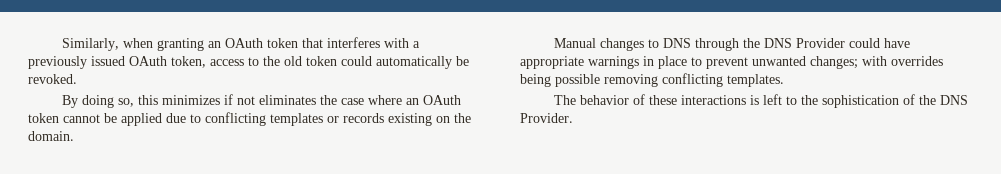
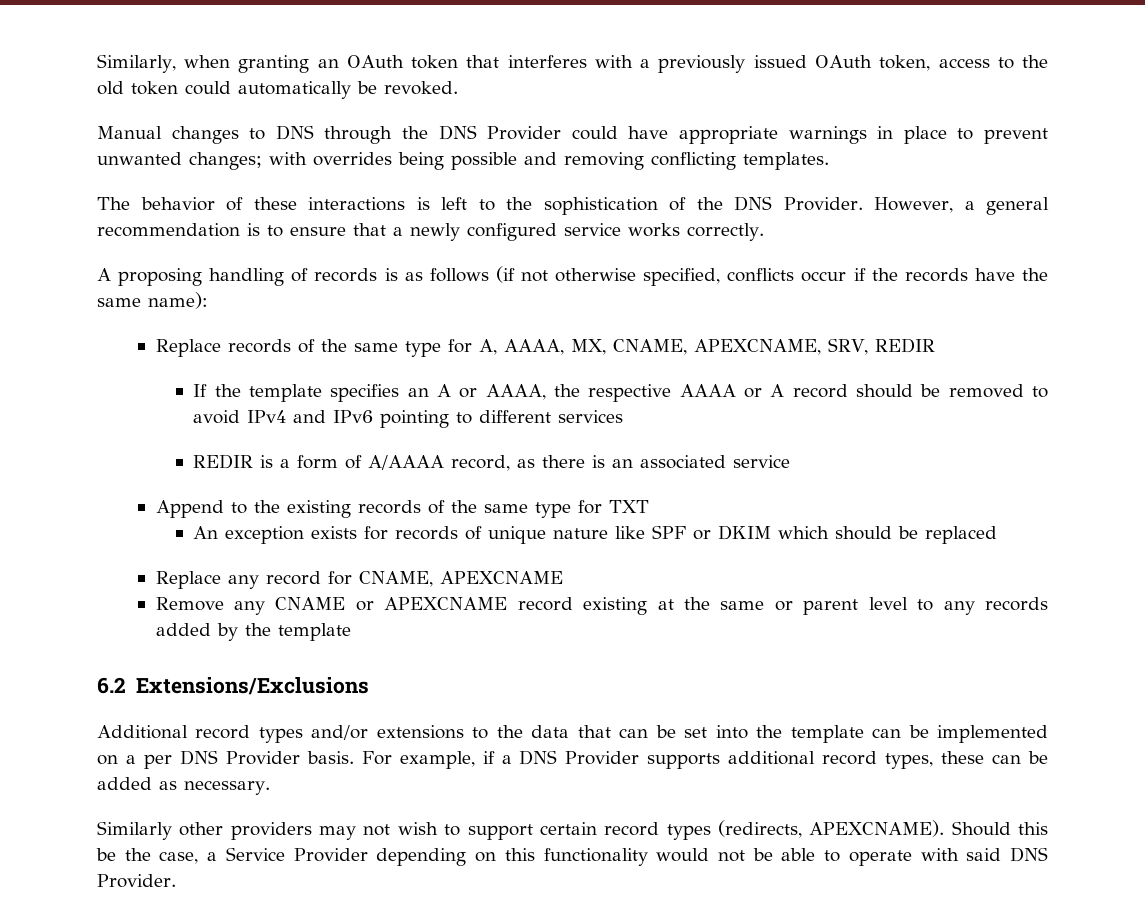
[62,94,462,108] [28,112,471,126] [28,131,74,141] // By doing so, this minimizes if not eliminates the case where an OAuth token cannot be applied due to conflicting templates or records existing on the domain. -> (458, 88) none
(600, 80) none -> [524,152,557,165] and
(573, 118) none -> [874,197,1049,215] [97,223,764,241] [97,266,1048,286] [97,292,208,309] [155,338,936,357] [193,384,1049,402] [193,410,624,428] [193,454,791,471] [155,500,649,518] [193,525,998,544] [155,571,563,589] [155,597,1049,615] [155,623,351,641] [97,677,369,695] [97,725,1049,743] [97,750,1048,769] [97,777,270,795] [97,820,1048,840] [96,847,1048,866] [97,874,176,888] However, a general recommendation is to ensure that a newly configured service works correctly. // A proposing handling of records is as follows (if not otherwise specified, conflicts occur if the records have the same name): // Replace records of the same type for A, AAAA, MX, CNAME, APEXCNAME, SRV, REDIR // If the template specifies an A or AAAA, the respective AAAA or A record should be removed to avoid IPv4 and IPv6 pointing to different services // REDIR is a form of A/AAAA record, as there is an associated service // Append to the existing records of the same type for TXT // An exception exists for records of unique nature like SPF or DKIM which should be replaced // Replace any record for CNAME, APEXCNAME // Remove any CNAME or APEXCNAME record existing at the same or parent level to any records added by the template // 6.2 Extensions/Exclusions // Additional record types and/or extensions to the data that can be set into the template can be implemented on a per DNS Provider basis. For example, if a DNS Provider supports additional record types, these can be added as necessary. // Similarly other providers may not wish to support certain record types (redirects, APEXCNAME). Should this be the case, a Service Provider depending on this functionality would not be able to operate with said DNS Provider.

